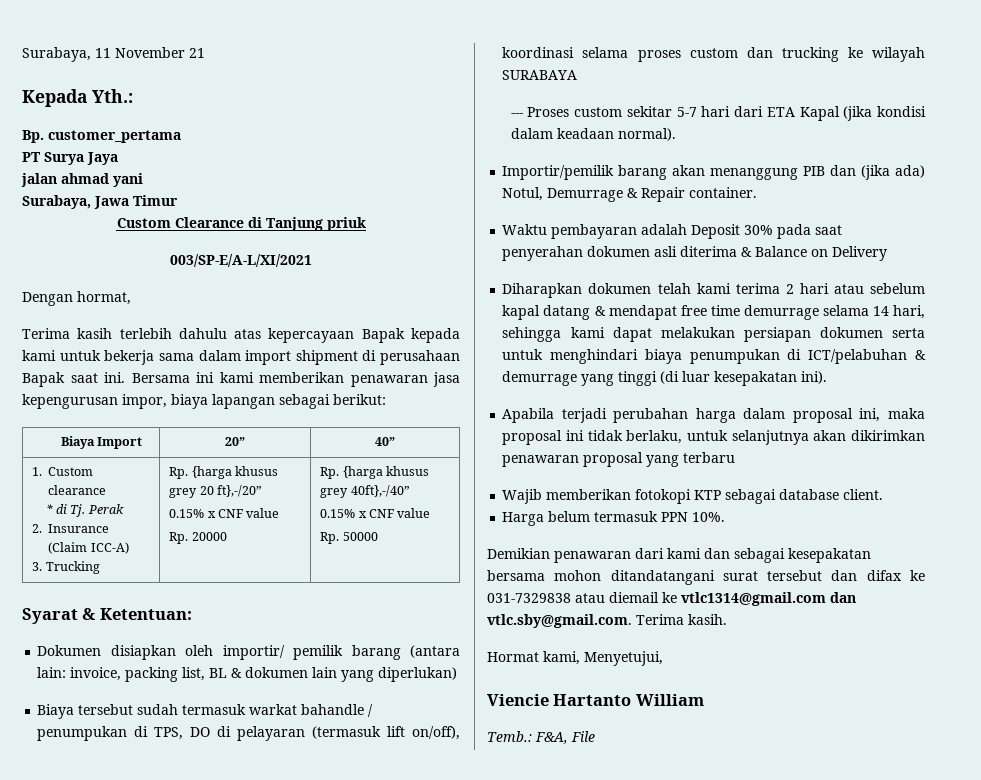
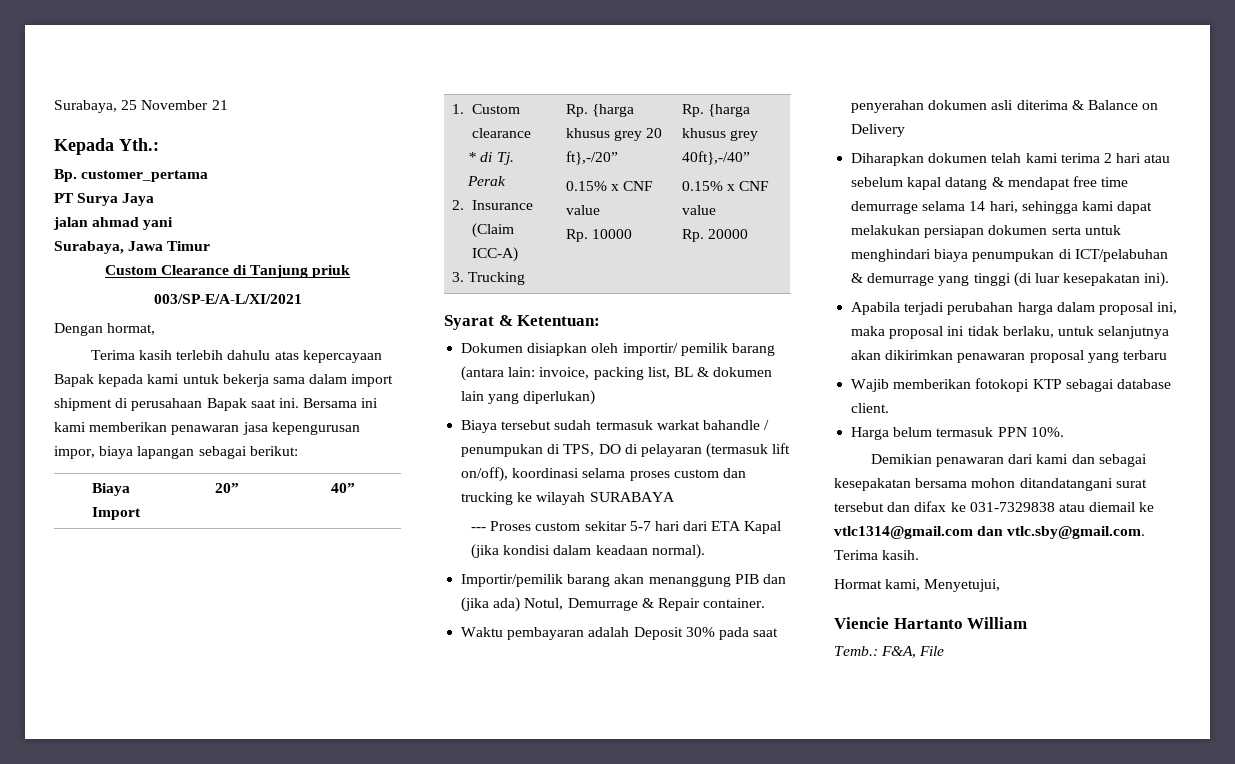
[22,47,111,62] Surabaya, 11 -> [54,100,138,113] Surabaya, 25
[191,532,227,541] 20000 -> [592,229,633,239] 10000
[342,532,378,541] 50000 -> [708,229,749,239] 20000

